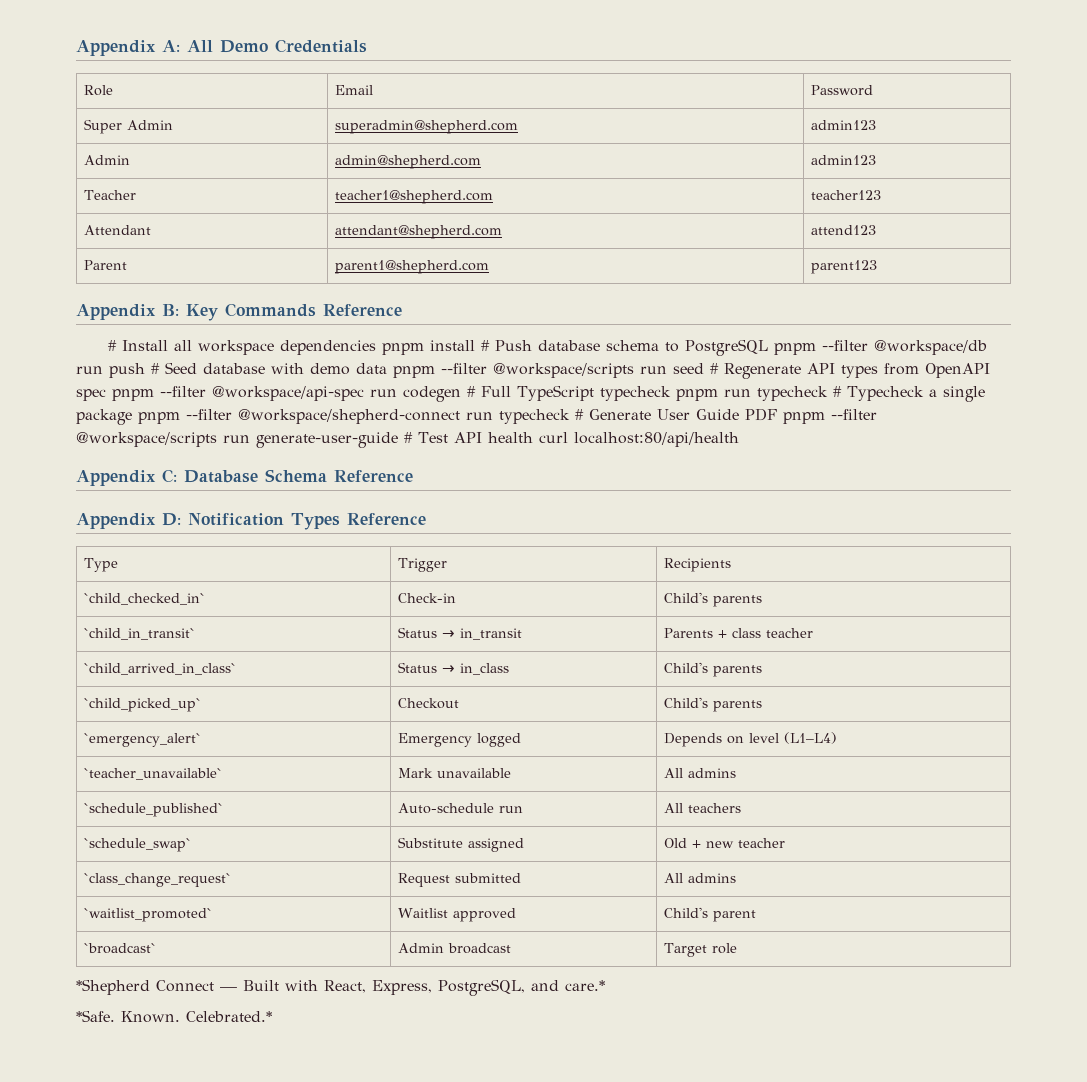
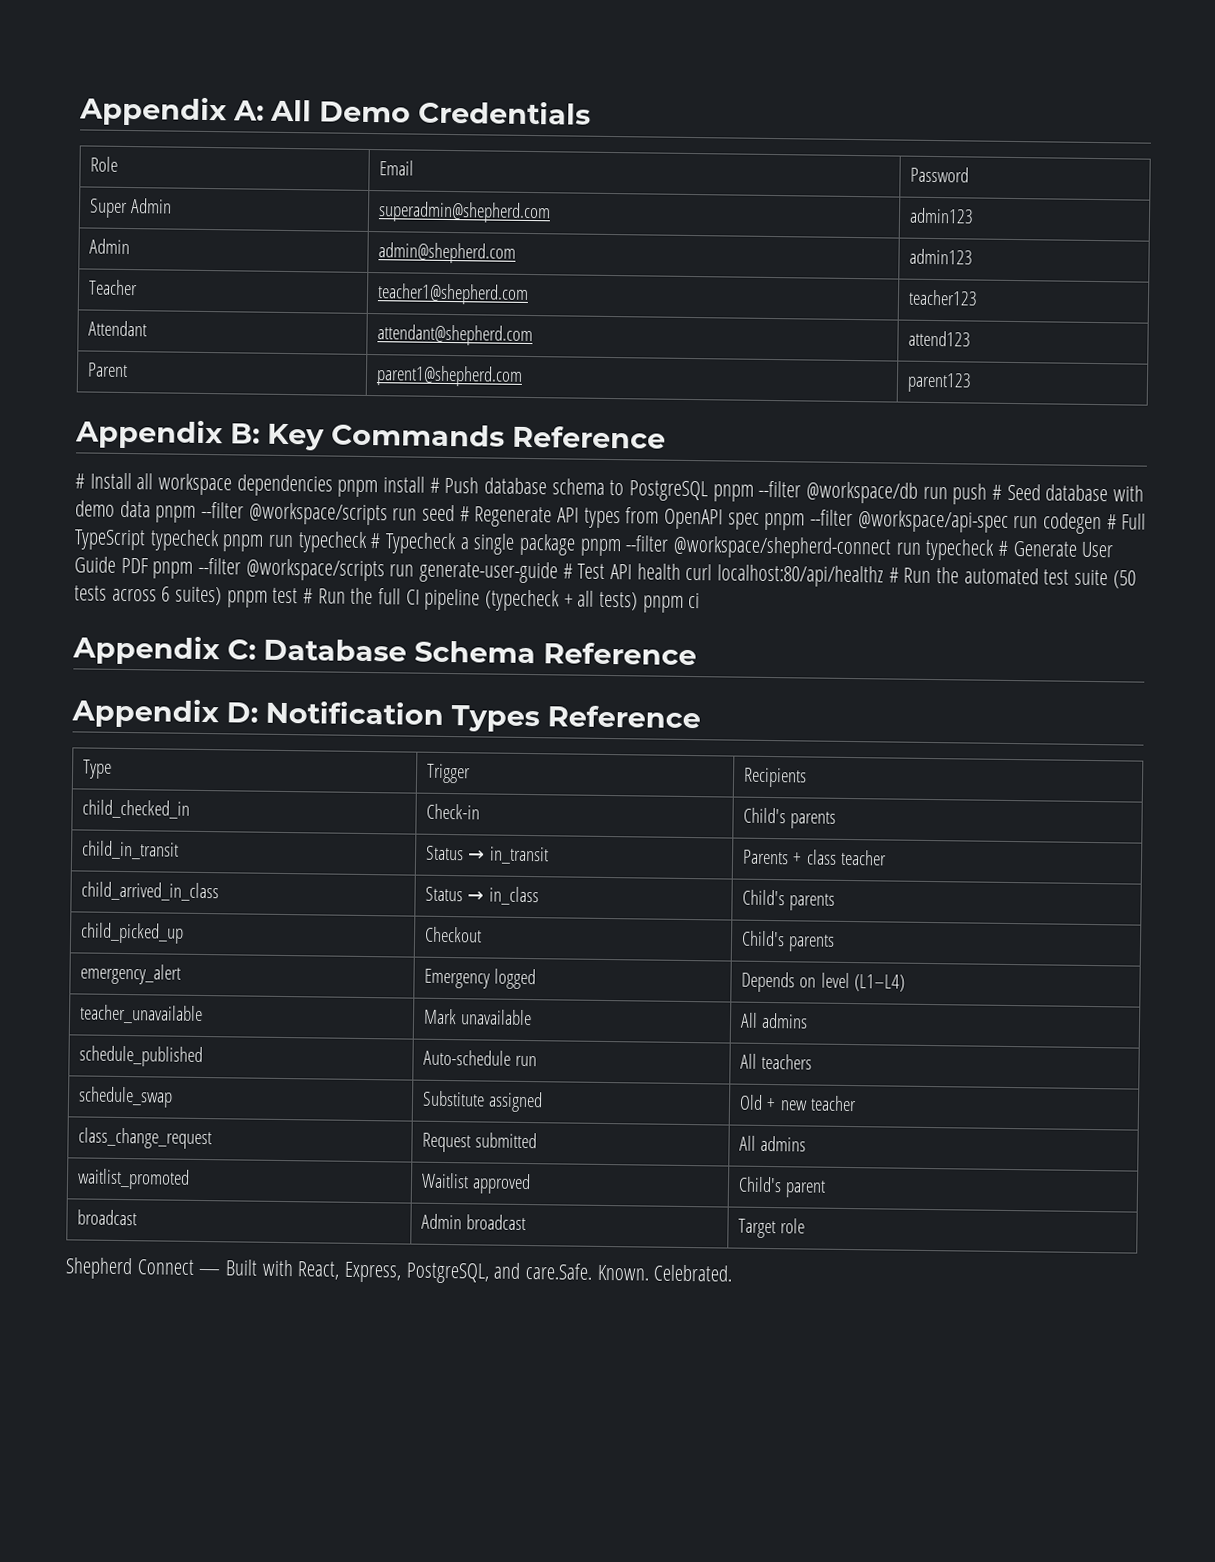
[573,432,739,447] localhost:80/api/health -> [717,564,1136,589] [74,585,701,613] localhost:80/api/healthz # Run the automated test suite (50 tests across 6 suites) pnpm test # Run the full CI pipeline (typecheck + all tests) pnpm ci
[83,593,205,605] `child_checked_in` -> [82,799,191,819] child_checked_in
[83,628,195,640] `child_in_transit` -> [81,840,180,860] child_in_transit
[83,663,236,675] `child_arrived_in_class` -> [81,881,220,902] child_arrived_in_class
[83,698,201,712] `child_picked_up` -> [80,922,185,944] child_picked_up
[83,733,201,747] `emergency_alert` -> [80,963,182,985] emergency_alert
[83,768,222,780] `teacher_unavailable` -> [79,1004,204,1025] teacher_unavailable
[83,803,223,817] `schedule_published` -> [79,1045,204,1068] schedule_published
[83,838,191,852] `schedule_swap` -> [78,1086,174,1108] schedule_swap
[83,873,231,887] `class_change_request` -> [78,1127,213,1150] class_change_request
[83,908,212,922] `waitlist_promoted` -> [77,1168,191,1190] waitlist_promoted
[83,943,156,954] `broadcast` -> [77,1209,138,1226] broadcast
[76,979,150,995] *Shepherd -> [65,1257,133,1280] Shepherd
[565,980,605,991] [76,1010,272,1023] care.* // *Safe. Known. Celebrated.* -> [525,1263,734,1282] care.Safe. Known. Celebrated.

